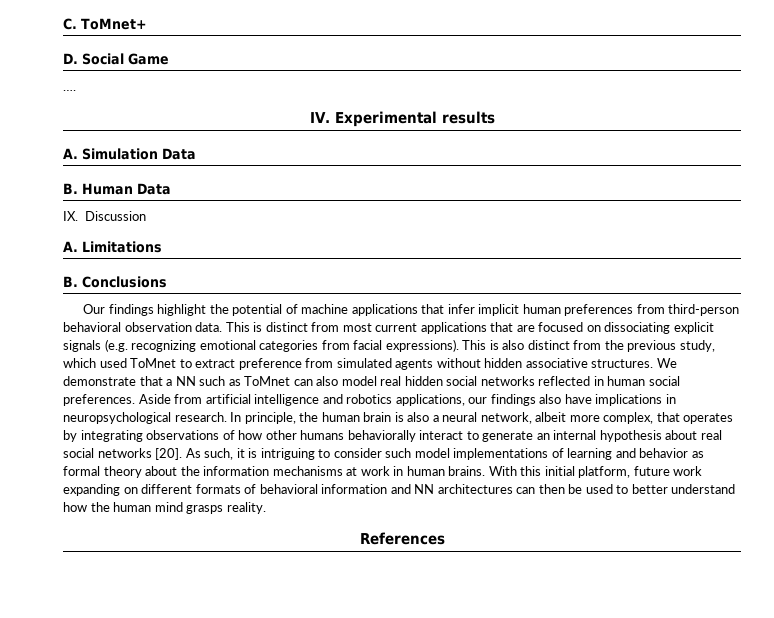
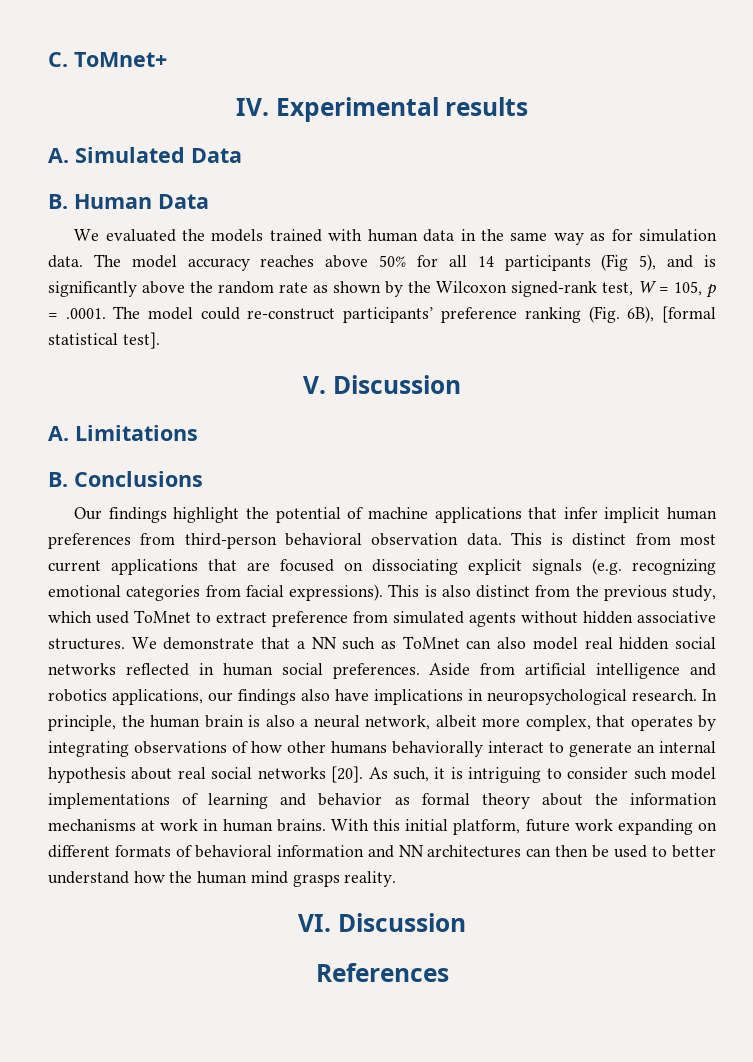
[63,53,169,65] [63,90,76,91] // D. Social Game // …. -> (167, 59) none
[82,148,158,160] Simulation -> [75,147,185,163] Simulated
[63,211,78,221] IX. -> [74,229,717,245] [48,254,716,271] [48,281,716,298] [48,306,716,323] [48,332,160,349] [303,376,327,394] We evaluated the models trained with human data in the same way as for simulation data. The model accuracy reaches above 50% for all 14 participants (Fig 5), and is significantly above the random rate as shown by the Wilcoxon signed-rank test, W = 105, p = .0001. The model could re-construct participants’ preference ranking (Fig. 6B), [formal statistical test]. // V.
(266, 508) none -> [298,913,466,932] // VI. Discussion

